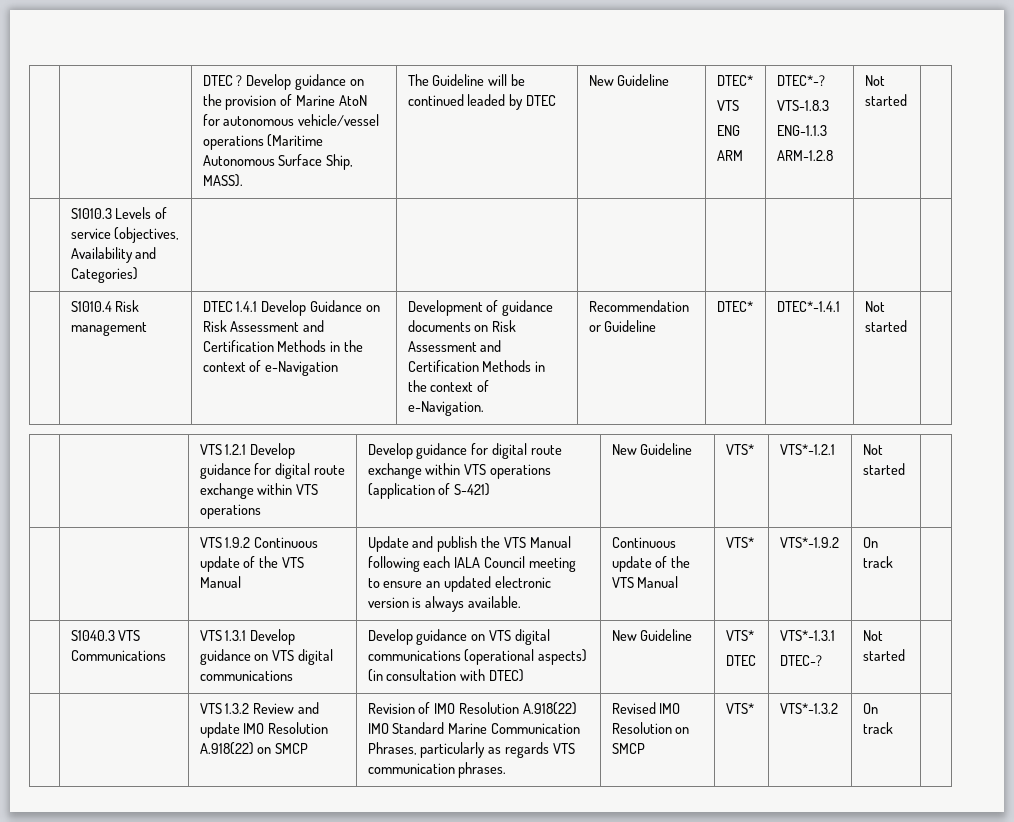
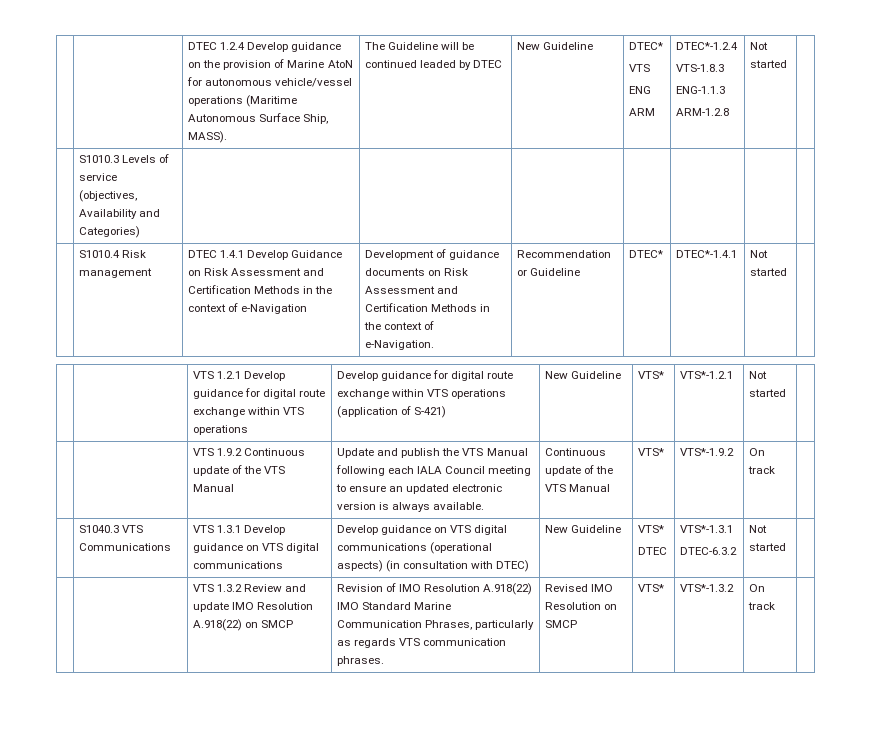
[202,75,243,86] | | DTEC ? -> [188,42,246,50] | | DTEC 1.2.4
[776,75,825,86] DTEC*-? -> [676,42,739,50] DTEC*-1.2.4
[779,655,822,666] DTEC-? -> [680,547,738,555] DTEC-6.3.2

